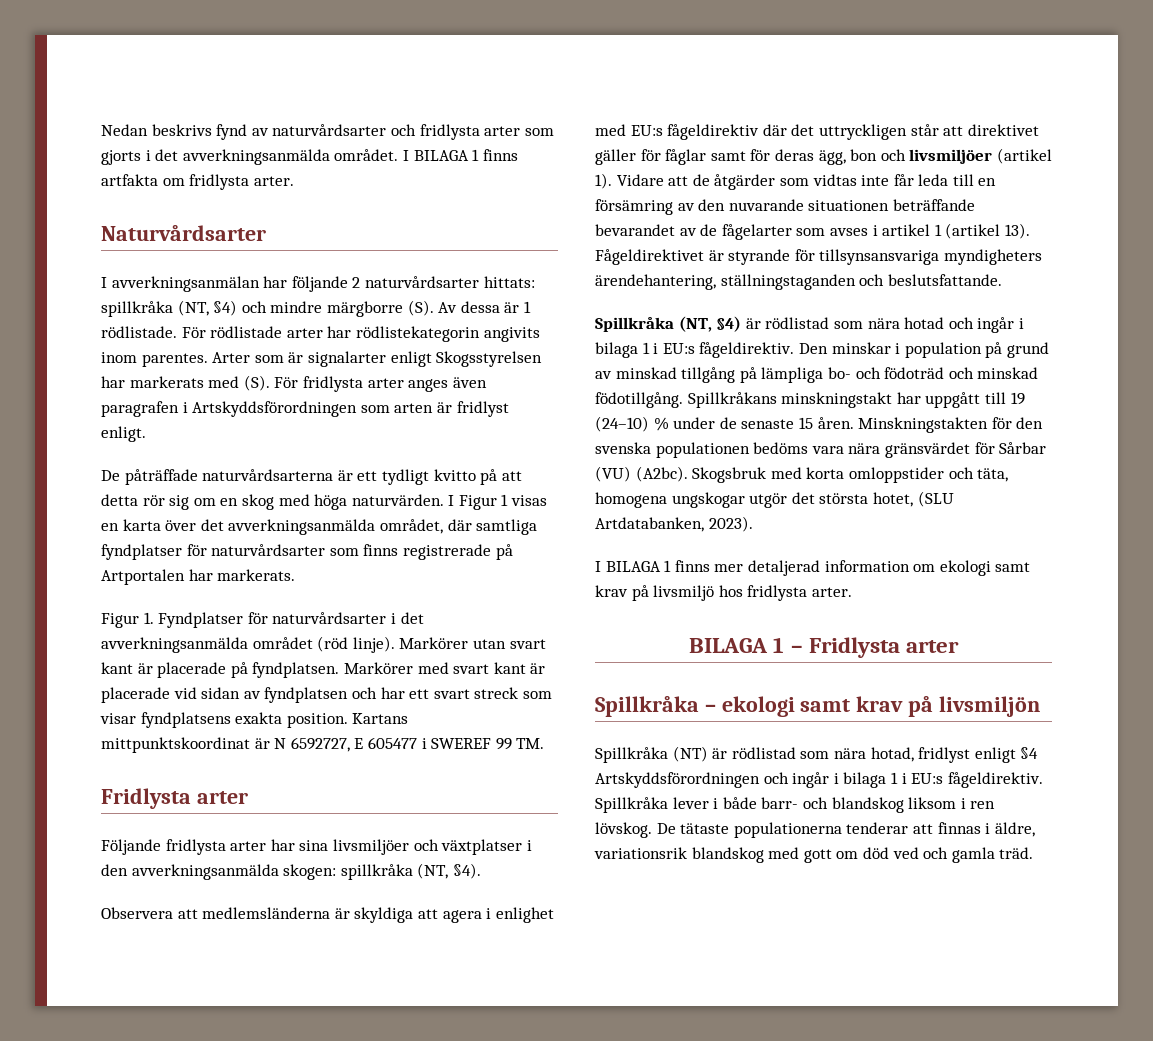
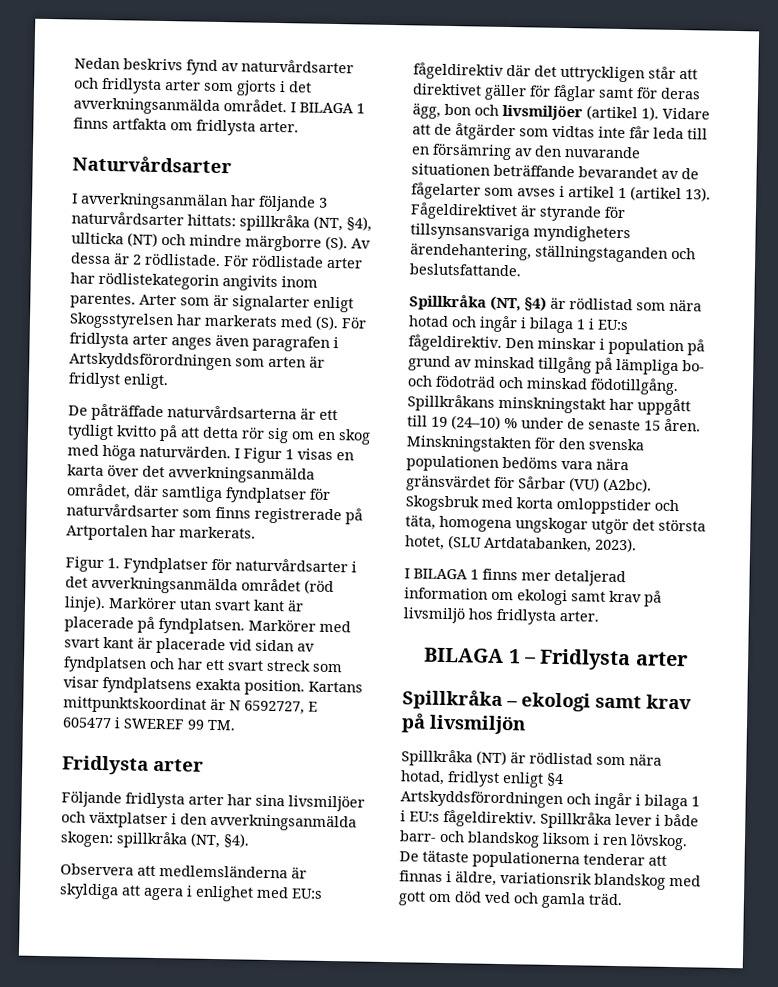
[352,277,361,288] 2 -> [318,197,328,208] 3
[213,300,238,316] §4) -> [346,216,372,232] [71,232,158,247] §4), ullticka (NT)
[523,301,531,313] 1 -> [132,254,142,265] 2

